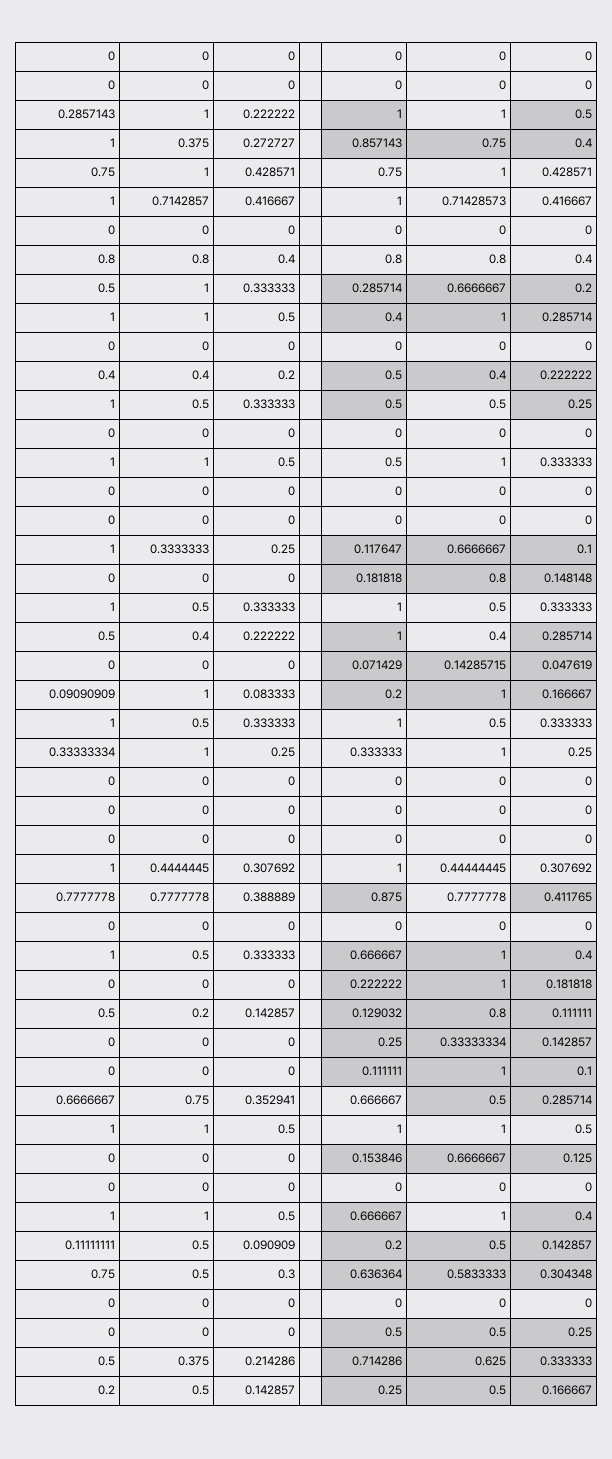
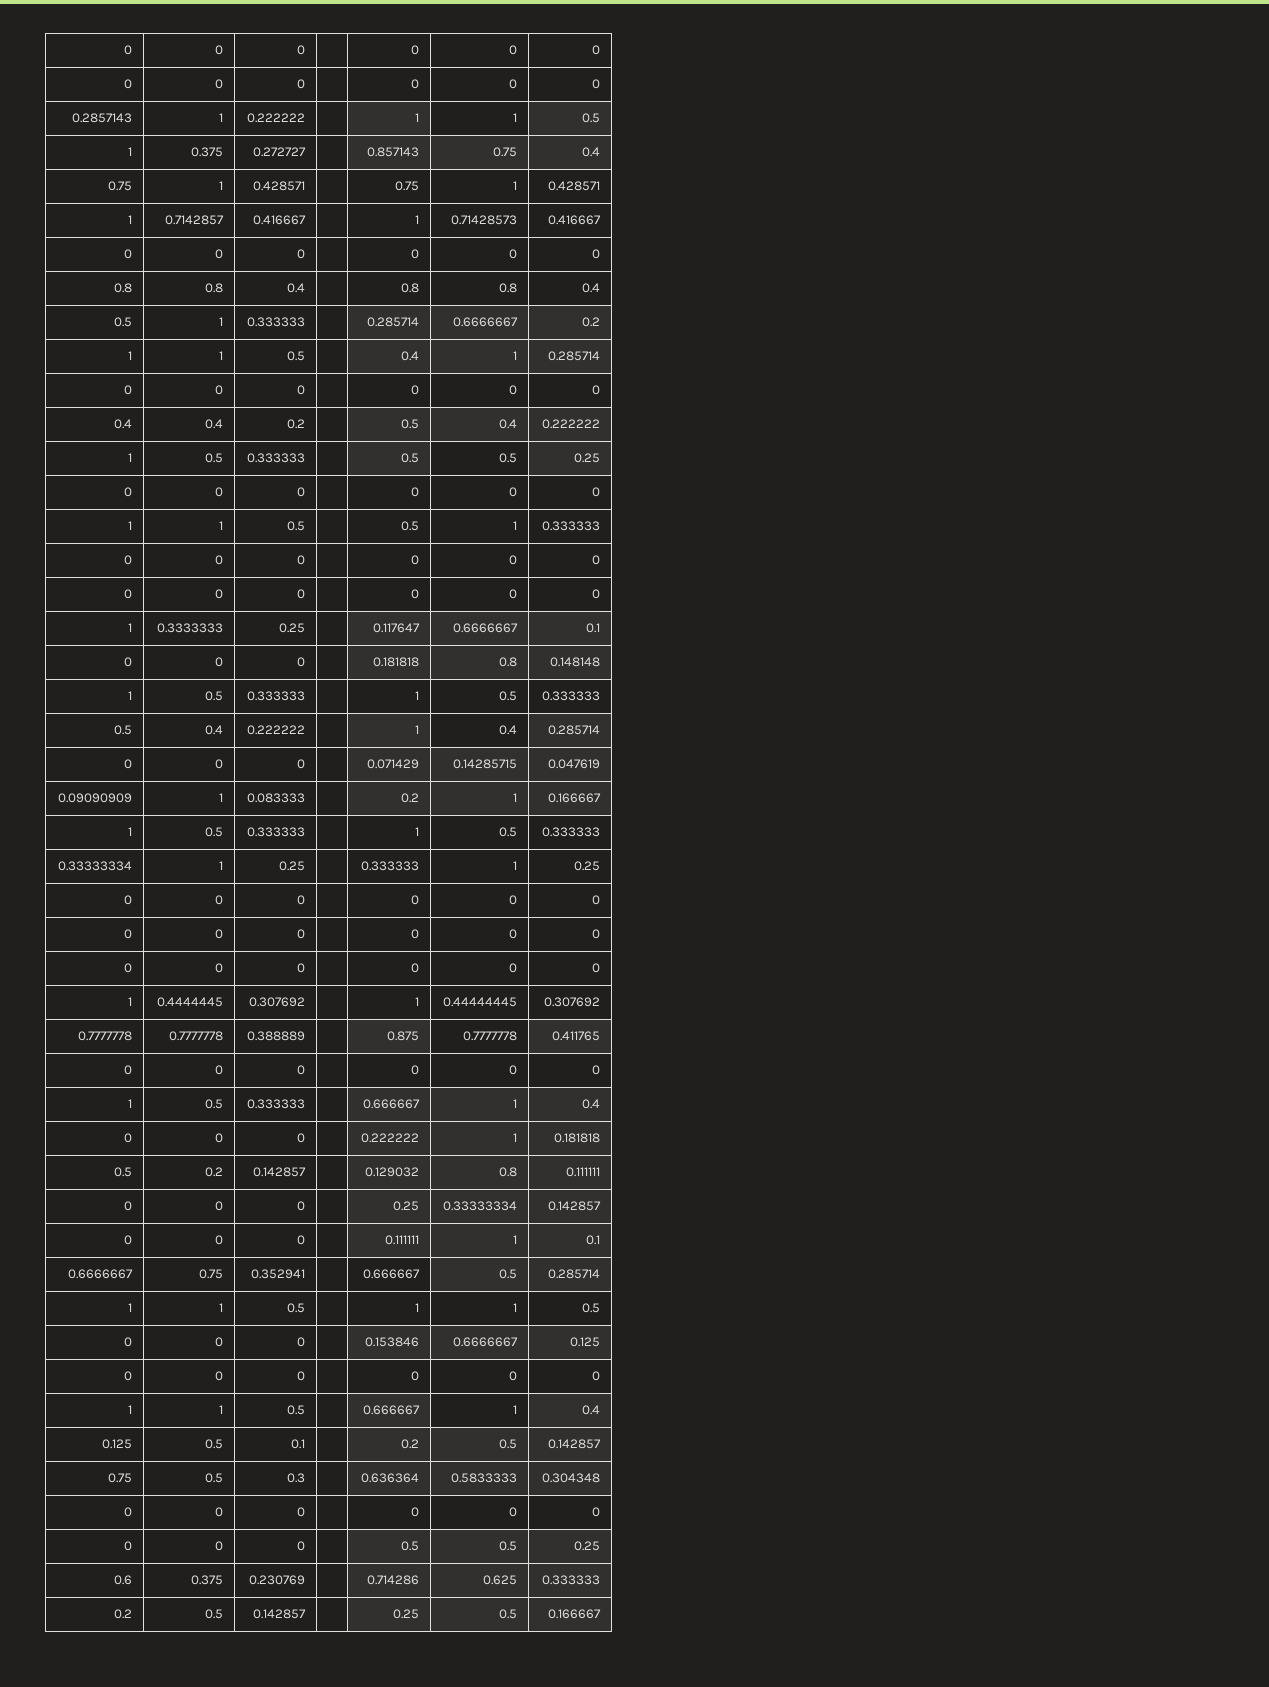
[64,1240,115,1250] [191,1240,209,1250] [242,1240,295,1250] 0.11111111 | 0.5 | 0.090909 -> [102,1439,133,1449] [205,1439,224,1449] [291,1439,306,1449] 0.125 | 0.5 | 0.1
[97,1356,115,1366] [177,1356,209,1366] [244,1356,295,1366] 0.5 | 0.375 | 0.214286 -> [114,1575,133,1585] [191,1575,224,1585] [249,1575,306,1585] 0.6 | 0.375 | 0.230769

